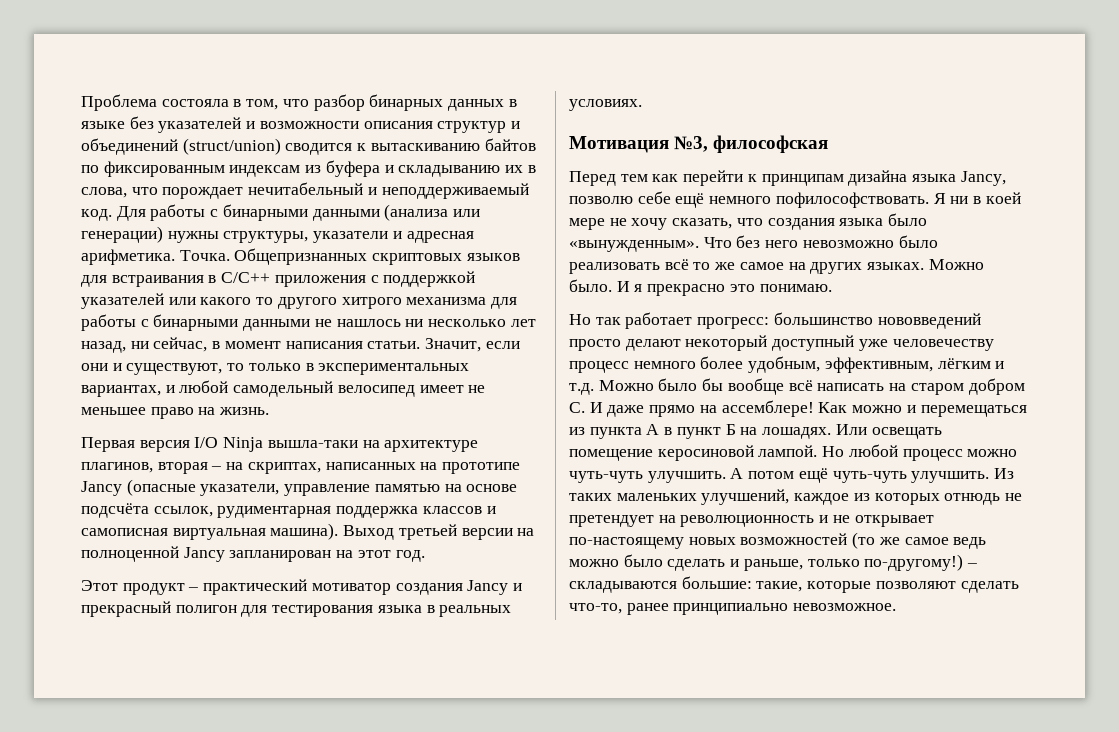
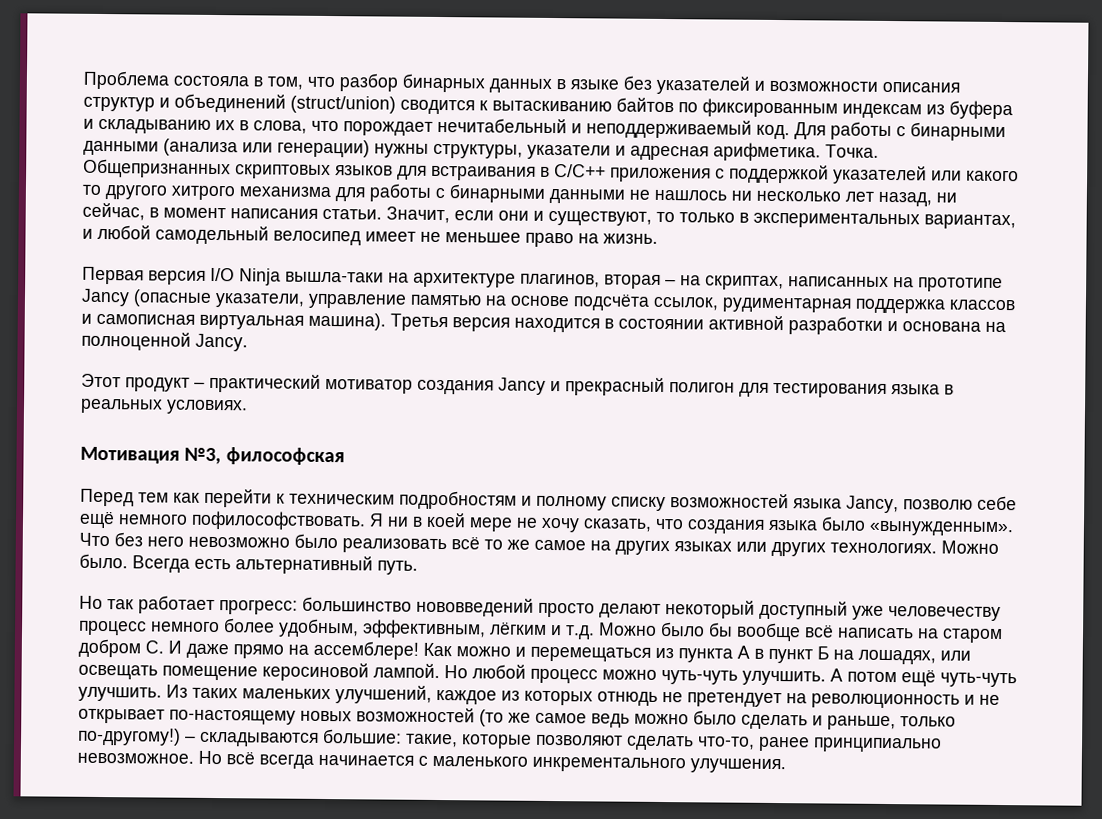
[343,524,535,540] [81,546,425,562] Выход третьей версии на полноценной Jancy запланирован на этот год. -> [390,313,1006,335] [81,331,248,352] Третья версия находится в состоянии активной разработки и основана на полноценной Jancy.
[761,170,908,186] принципам дизайна -> [289,490,789,512] техническим подробностям и полному списку возможностей
[867,259,984,270] [569,279,832,296] языках. Можно было. И я прекрасно это понимаю. -> [674,540,999,557] [79,553,418,575] языках или других технологиях. Можно было. Всегда есть альтернативный путь.
[762,424,867,439] лошадях. Или -> [858,649,971,665] лошадях, или
(897, 607) none -> [198,750,786,774] Но всё всегда начинается с маленького инкрементального улучшения.

